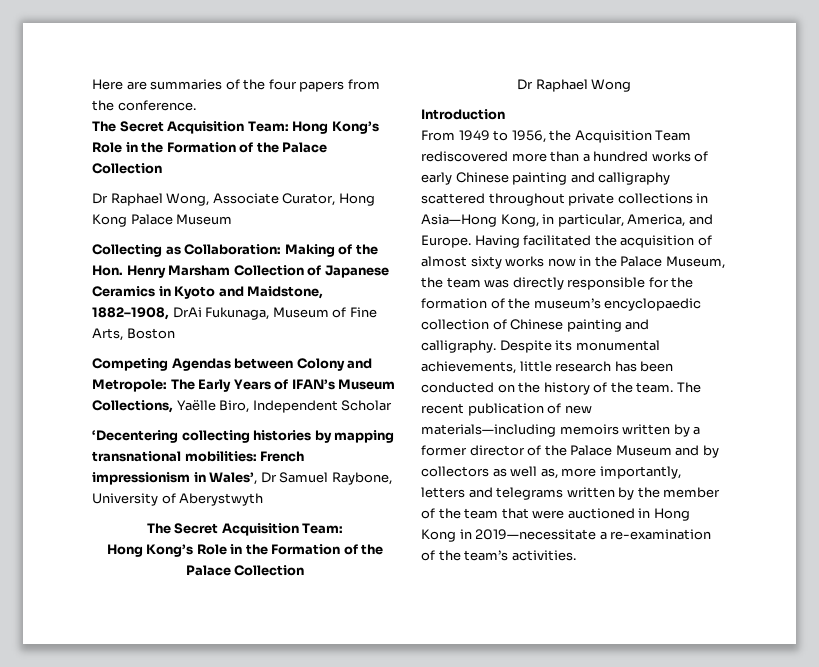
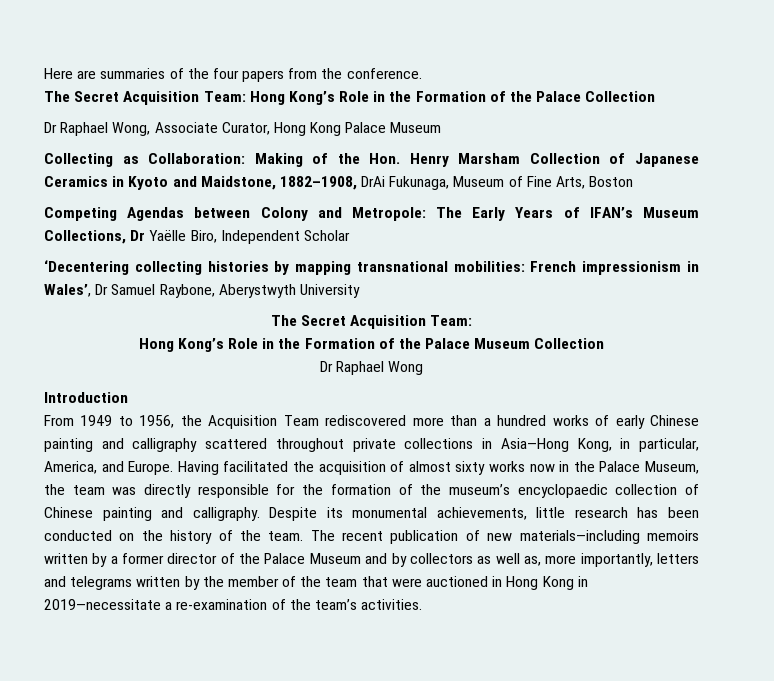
(173, 406) none -> [130,230,146,241] Dr
(392, 478) none -> [218,284,296,298] Aberystwyth
[161,493,264,506] of Aberystwyth -> (360, 291) none
(231, 570) none -> [474,338,531,349] Museum

